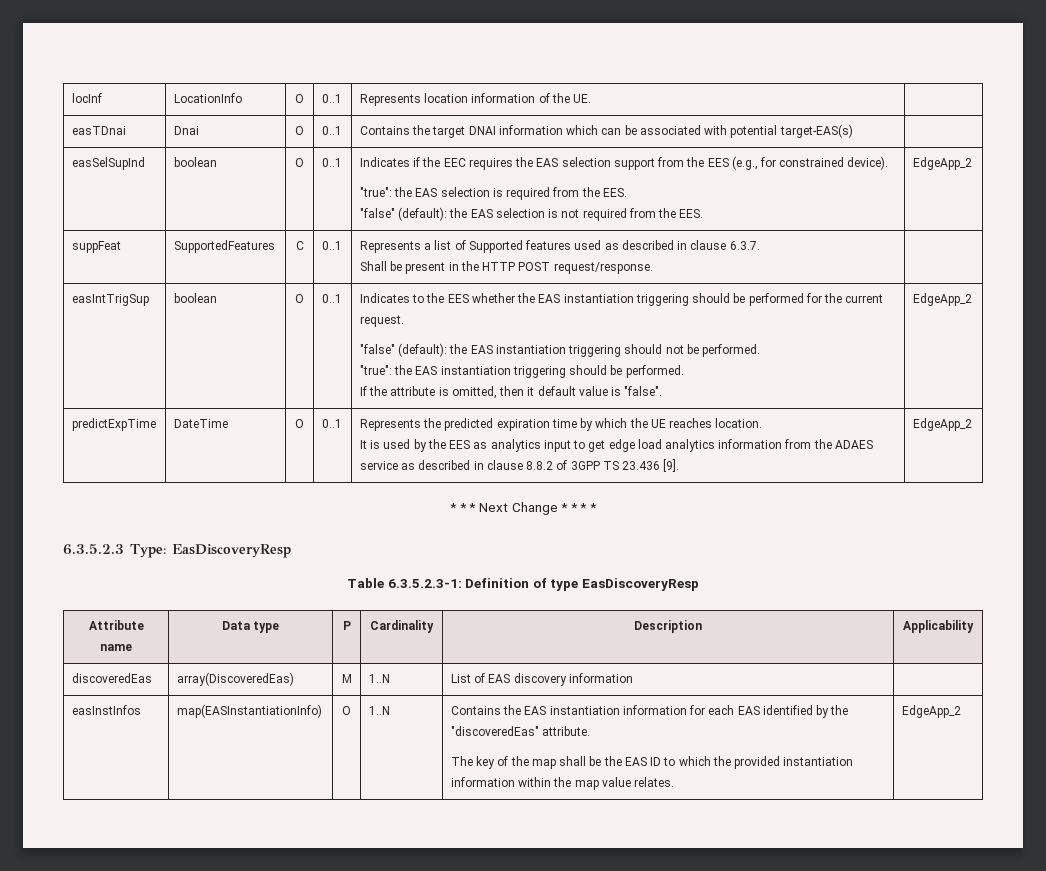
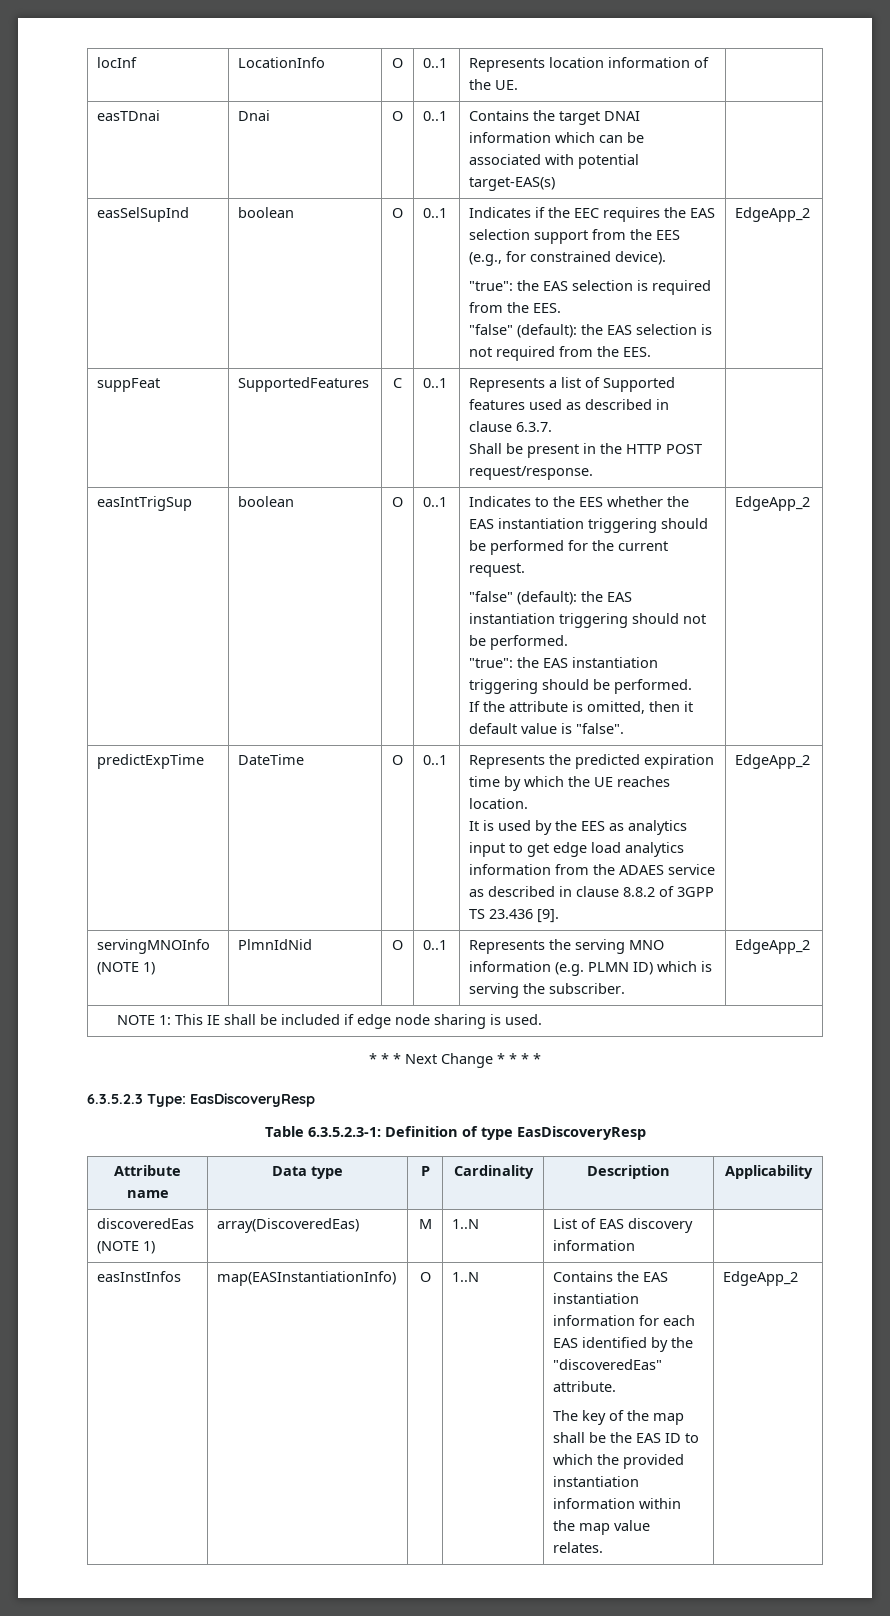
(972, 424) none -> [97,939,211,954] [97,962,156,975] [238,939,313,950] [392,940,403,950] [423,940,448,950] [469,939,665,954] [469,961,713,976] [469,983,626,998] [735,939,811,954] [116,1014,542,1029] // servingMNOInfo (NOTE 1) | PlmnIdNid | O | 0..1 | Represents the serving MNO information (e.g. PLMN ID) which is serving the subscriber. | EdgeApp_2 // NOTE 1: This IE shall be included if edge node sharing is used.
(152, 678) none -> [97,1241,156,1254] (NOTE 1)

